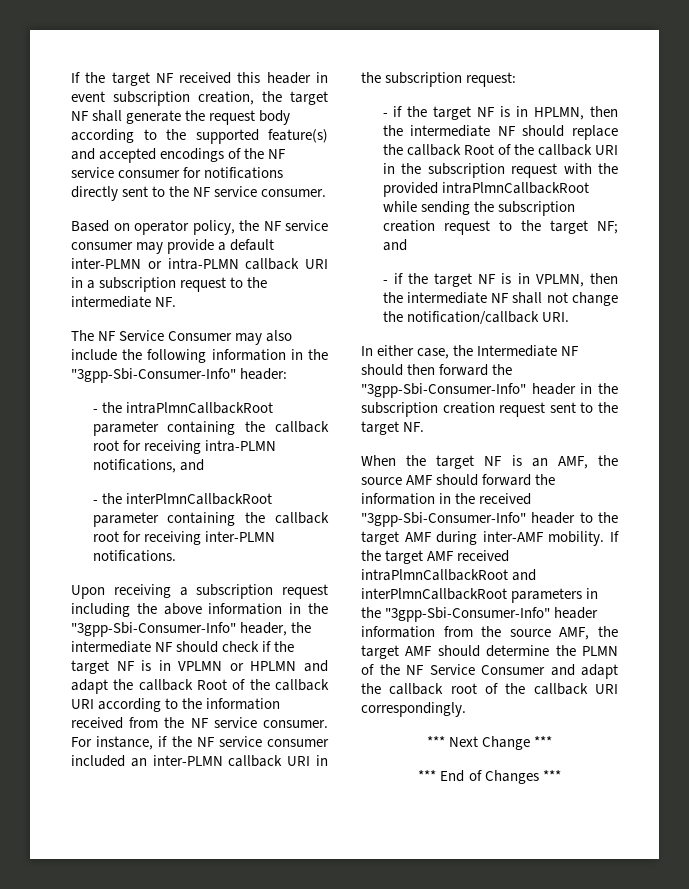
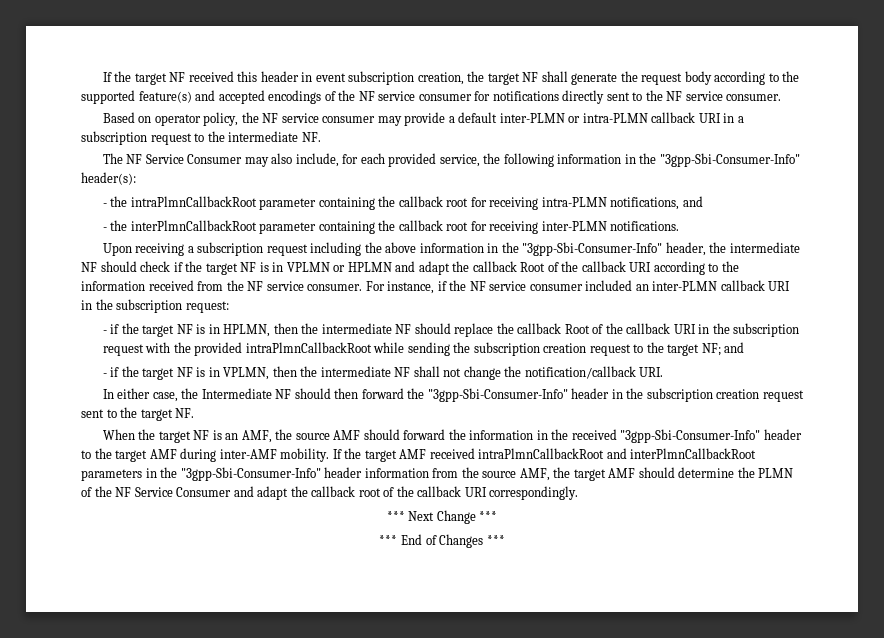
[71,349,117,361] include -> [295,153,480,167] include, for each provided service,
[240,368,288,380] header: -> [81,172,136,185] header(s):

